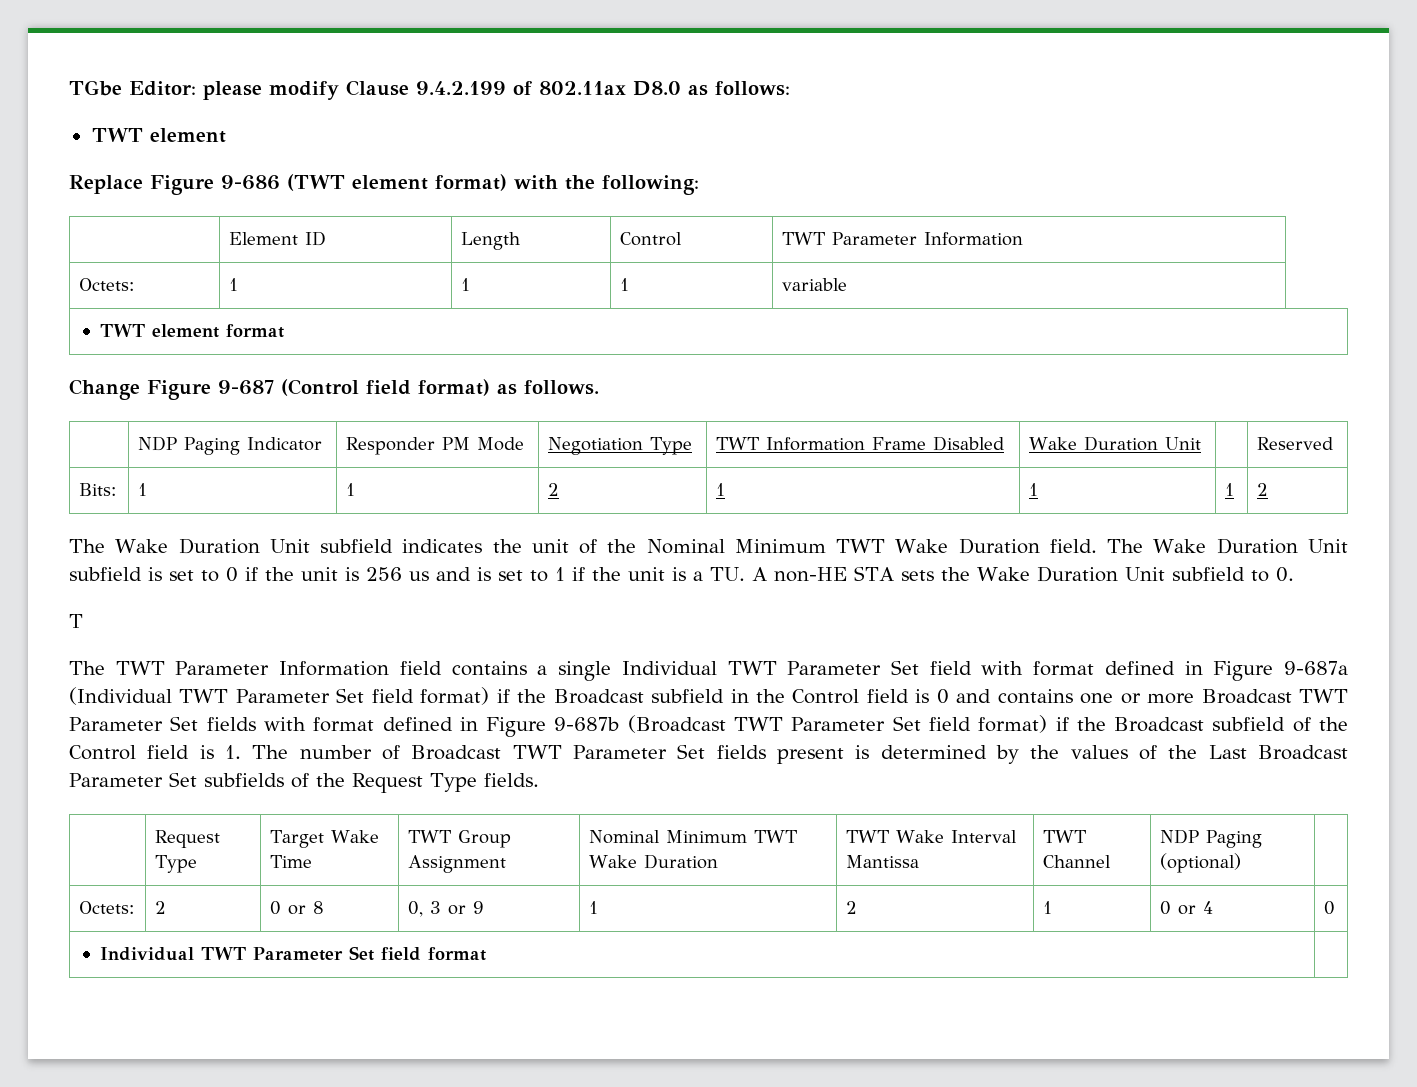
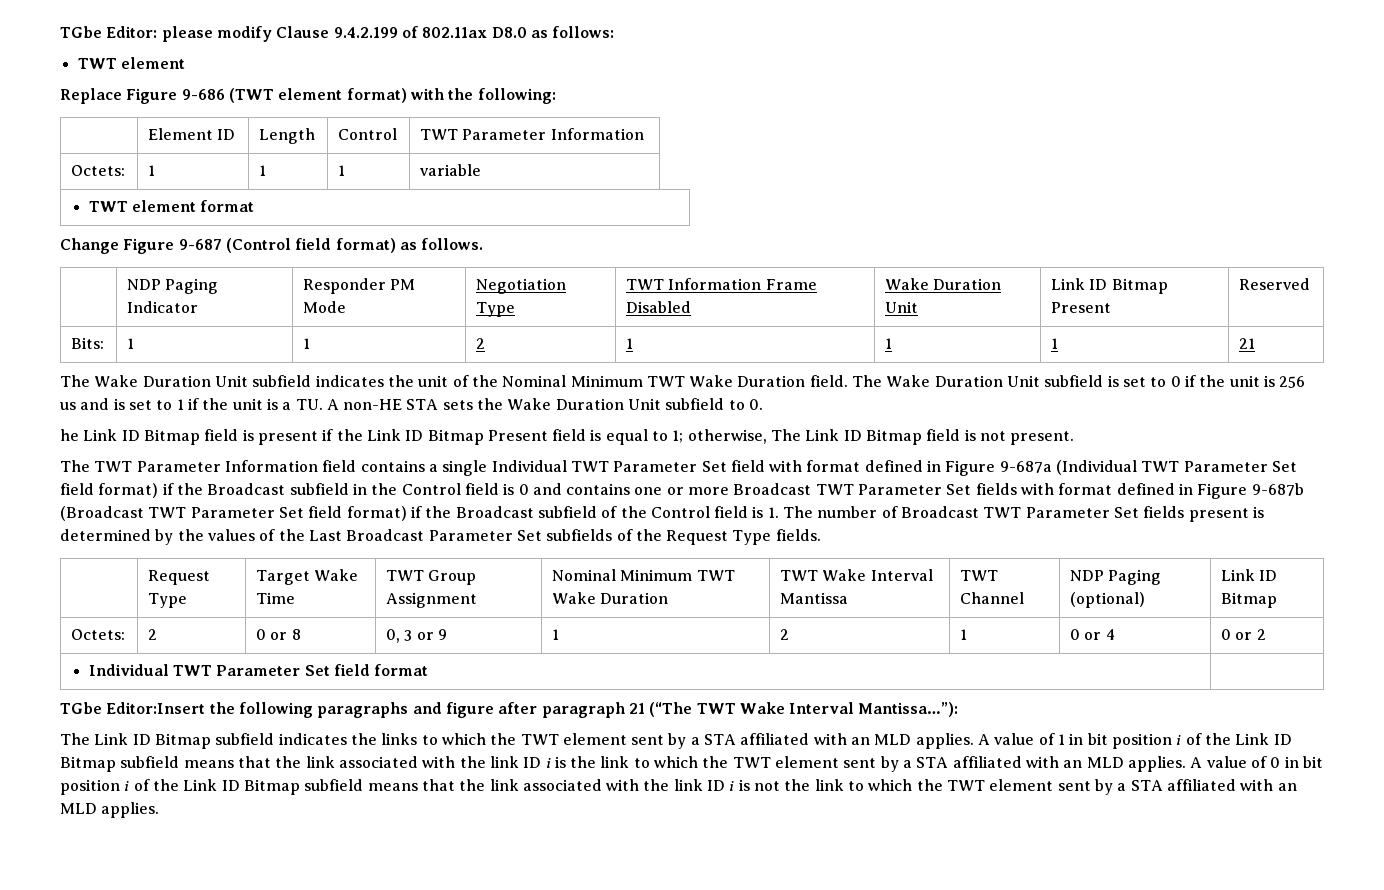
(1202, 443) none -> [1051,278,1168,294] [1051,302,1112,313] Link ID Bitmap Present
[1257,483,1269,496] 2 -> [1239,338,1256,349] 21
[69,614,83,628] T -> [60,429,1075,445] he Link ID Bitmap field is present if the Link ID Bitmap Present field is equal to 1; otherwise, The Link ID Bitmap field is not present.
(1242, 863) none -> [1221,569,1278,581] [1221,592,1278,608] Link ID Bitmap
(1336, 908) none -> [1235,629,1266,640] or 2
(486, 954) none -> [60,702,959,718] [60,733,1292,749] [60,756,1323,772] [60,779,1297,795] [60,802,160,818] // TGbe Editor:Insert the following paragraphs and figure after paragraph 21 (“The TWT Wake Interval Mantissa…”): // The Link ID Bitmap subfield indicates the links to which the TWT element sent by a STA affiliated with an MLD applies. A value of 1 in bit position i of the Link ID Bitmap subfield means that the link associated with the link ID i is the link to which the TWT element sent by a STA affiliated with an MLD applies. A value of 0 in bit position i of the Link ID Bitmap subfield means that the link associated with the link ID i is not the link to which the TWT element sent by a STA affiliated with an MLD applies.

